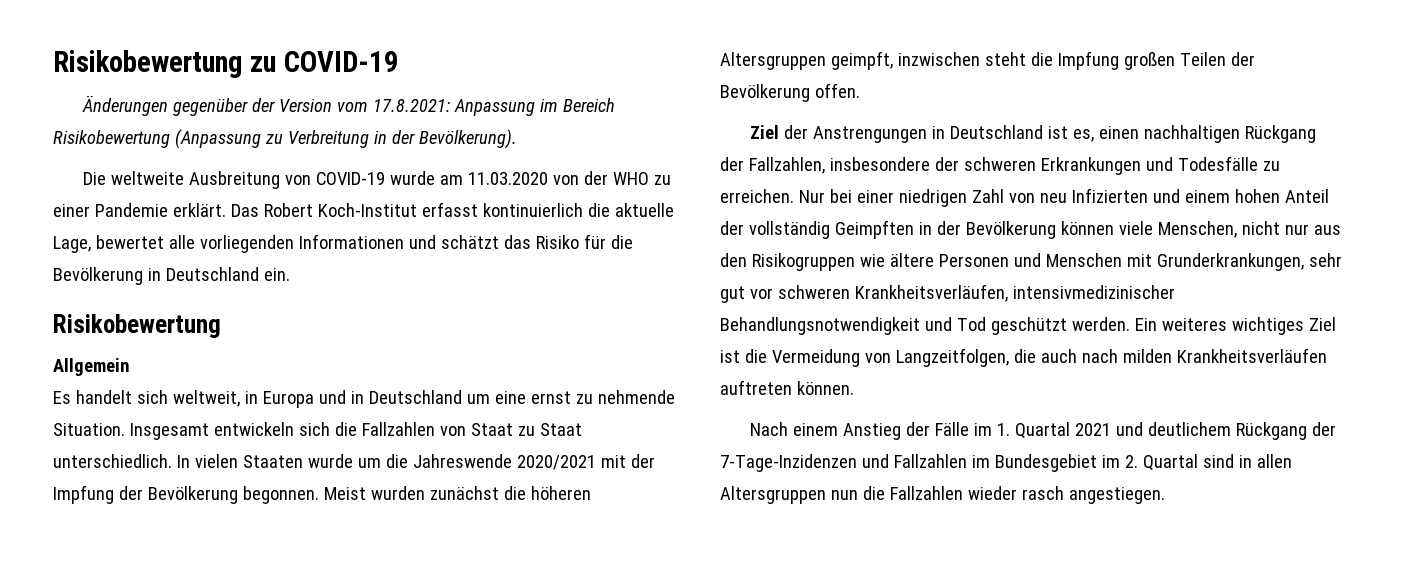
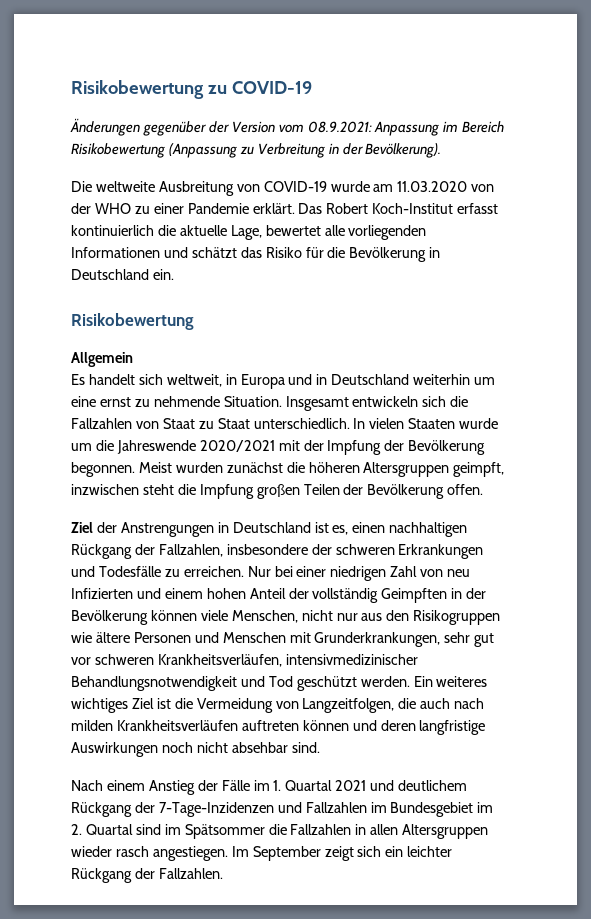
[373,99,451,112] 17.8.2021: -> [307,121,372,133] 08.9.2021:
(462, 397) none -> [413,374,471,385] weiterhin
[796,381,854,395] können. -> [302,720,486,735] [71,742,320,757] können und deren langfristige Auswirkungen noch nicht absehbar sind.
[1238,454,1292,468] [720,486,1165,504] in allen Altersgruppen nun die Fallzahlen wieder rasch angestiegen. -> [164,824,489,839] [71,846,453,861] [71,868,223,883] im Spätsommer die Fallzahlen in allen Altersgruppen wieder rasch angestiegen. Im September zeigt sich ein leichter Rückgang der Fallzahlen.

